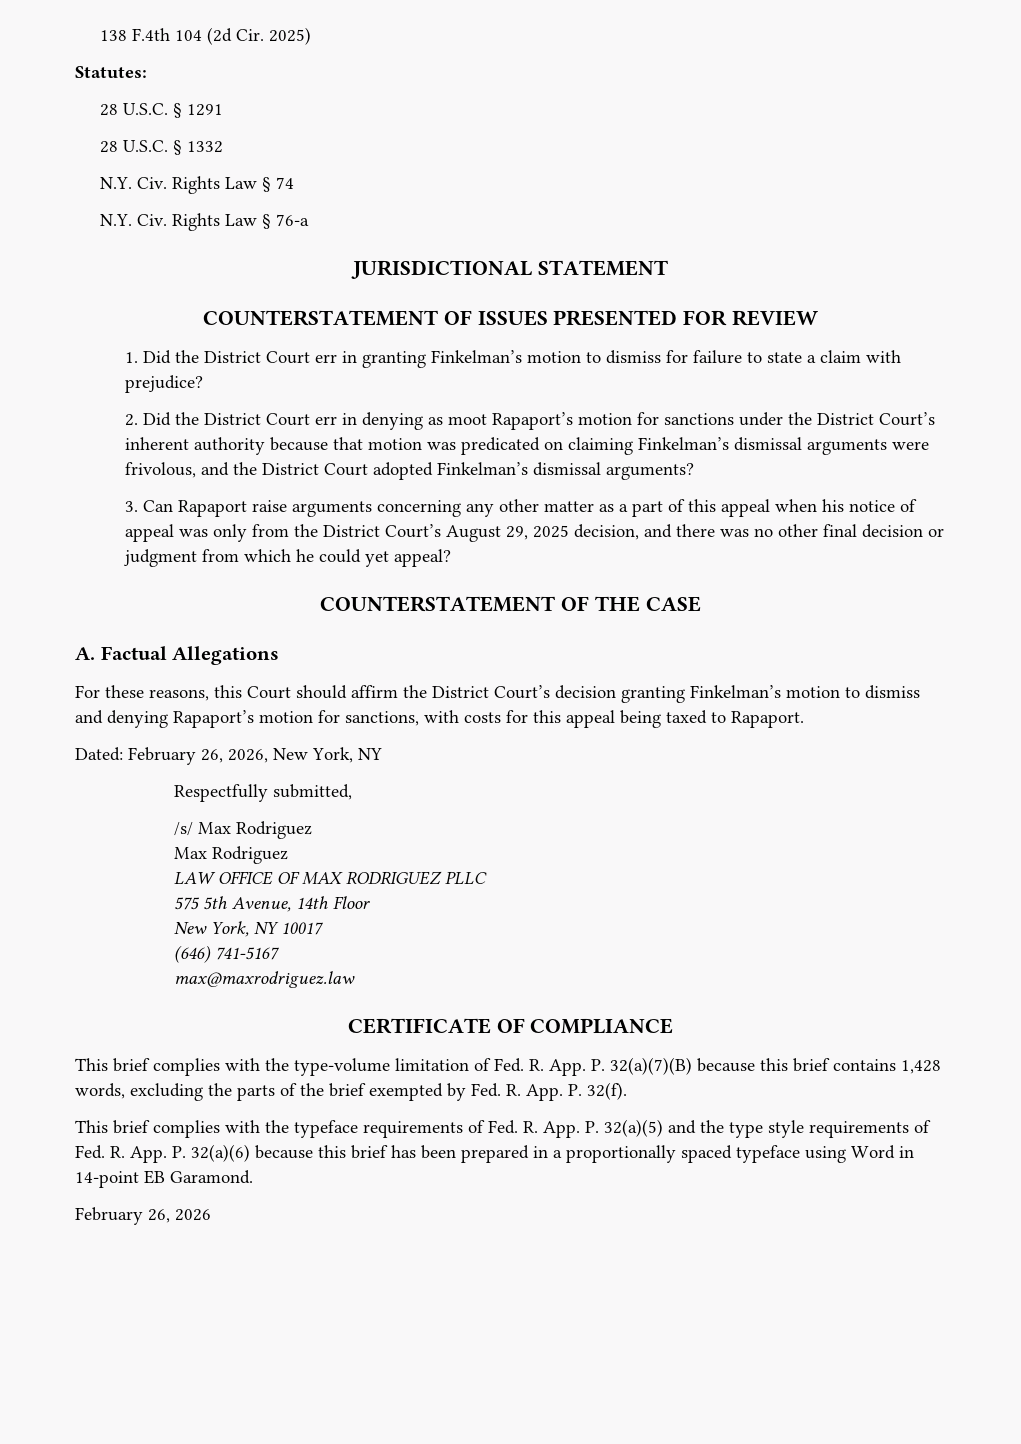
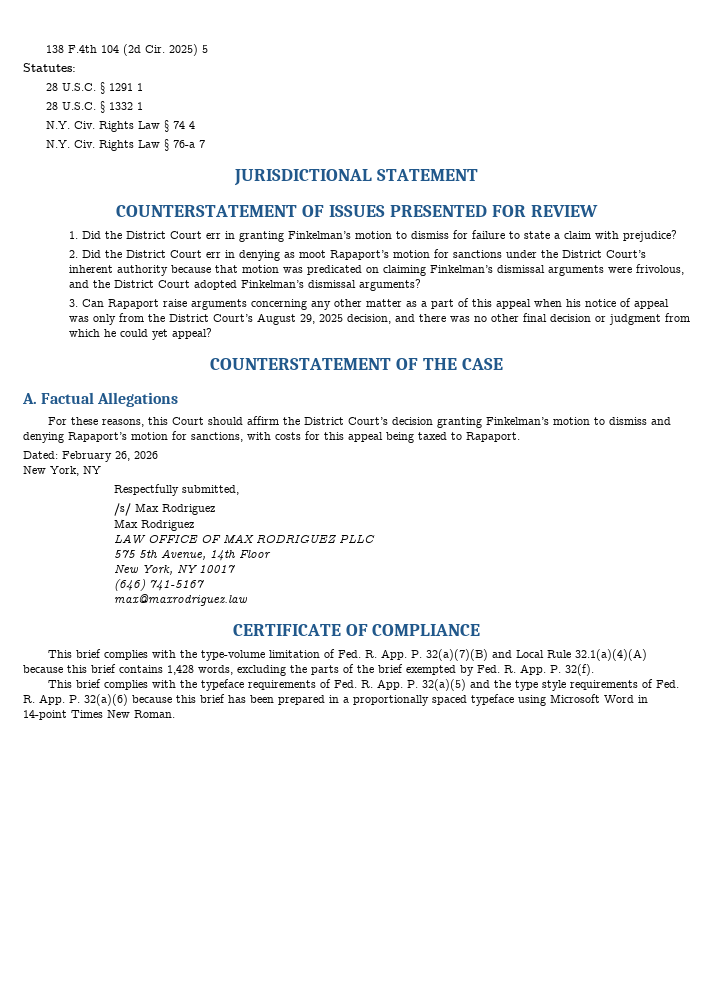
(311, 36) none -> [201,45,208,53] 5
(223, 110) none -> [136,83,143,91] 1
(223, 147) none -> [136,102,143,110] 1
(294, 183) none -> [188,121,195,129] 4
(309, 220) none -> [198,140,205,148] 7
[228,749,268,763] 2026, -> [134,451,158,459] 2026 //
(692, 1066) none -> [492,649,648,661] and Local Rule 32.1(a)(4)(A)
(846, 1154) none -> [550,694,600,703] Microsoft
[144,1170,253,1184] [75,1207,211,1225] EB Garamond. // February 26, 2026 -> [71,710,175,718] Times New Roman.

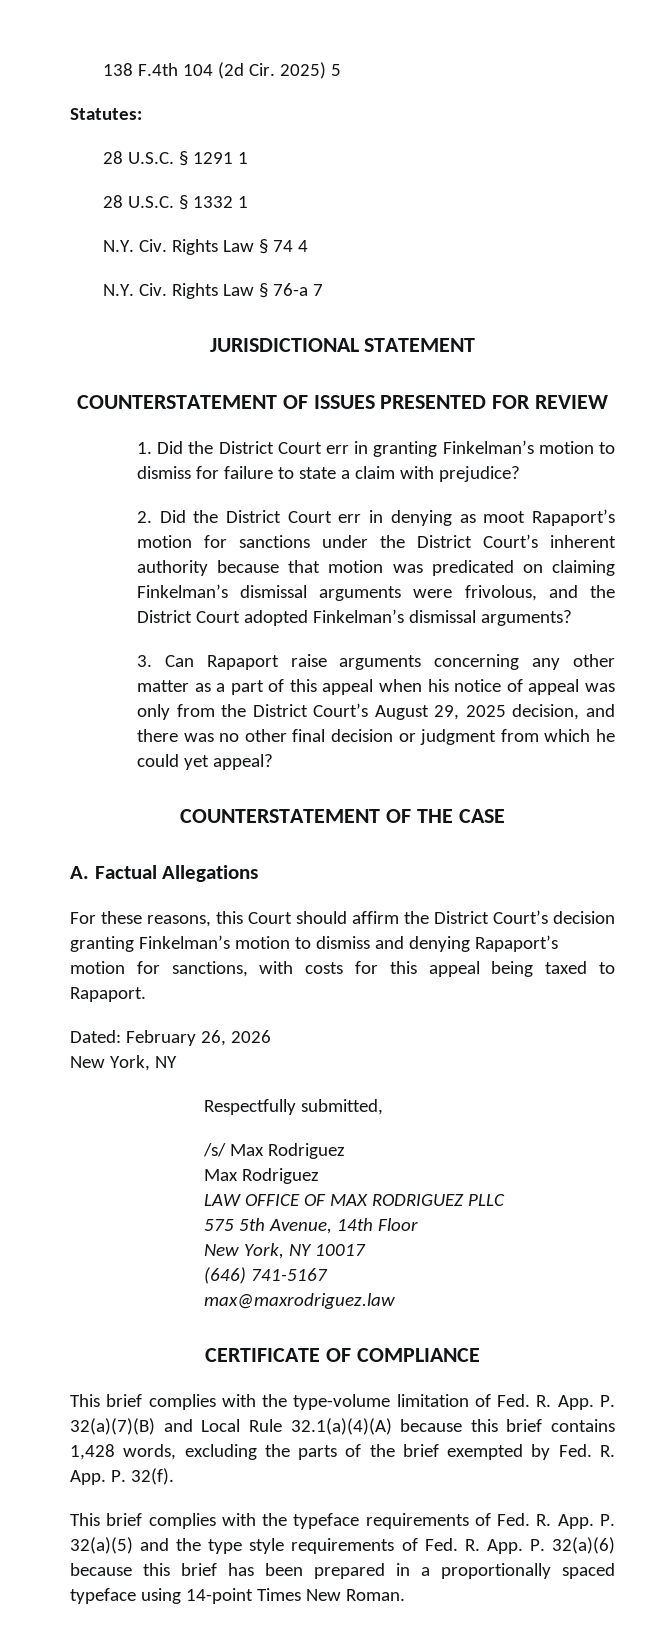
[550,694,648,703] Microsoft Word in -> (181, 1596) none

